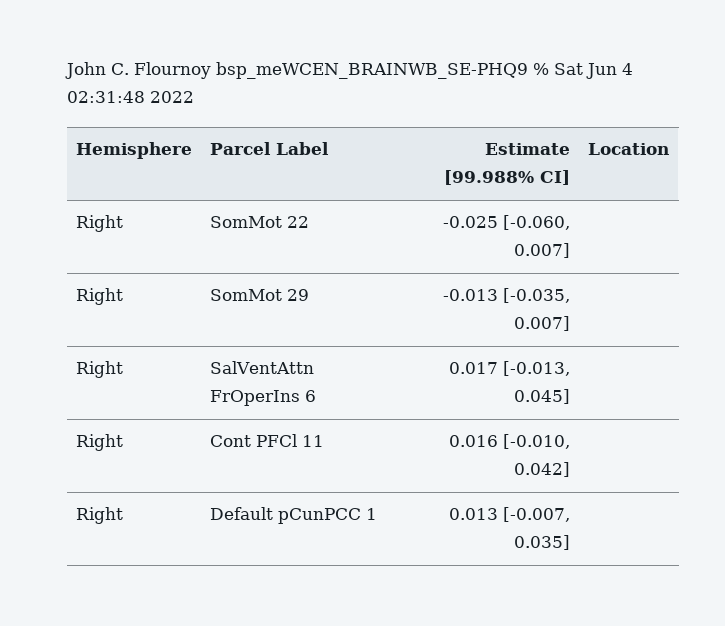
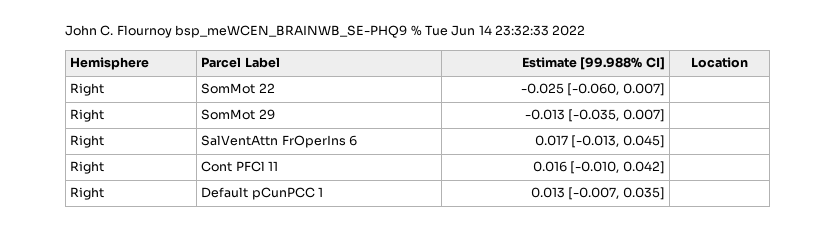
[554,63,633,79] [67,91,145,103] Sat Jun 4 02:31:48 -> [424,25,549,36] Tue Jun 14 23:32:33

